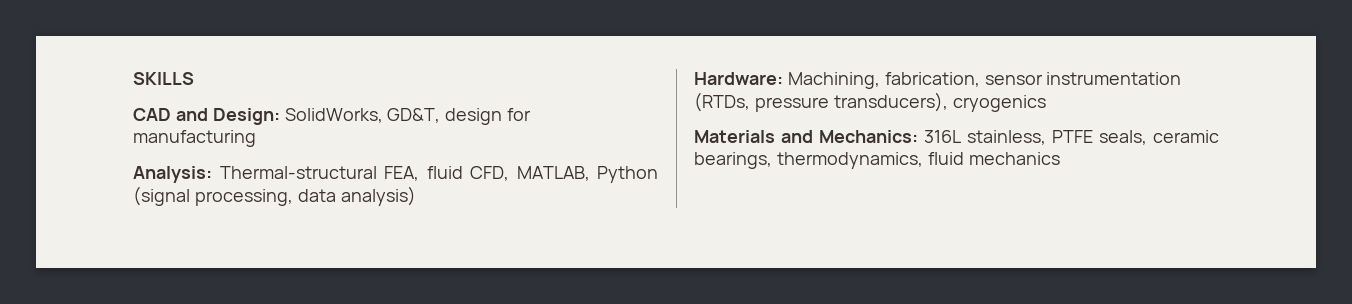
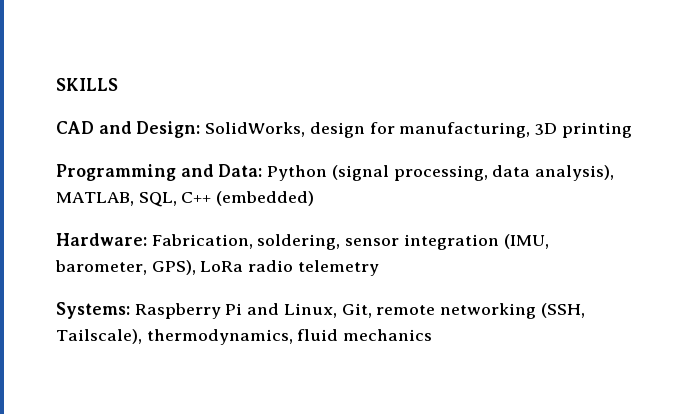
[387,108,441,123] GD&T, -> (306, 129) none
[133,130,256,147] [133,166,658,183] [133,186,416,206] [694,72,1182,89] [694,92,1046,112] [694,130,1219,145] [694,152,772,169] manufacturing // Analysis: Thermal-structural FEA, fluid CFD, MATLAB, Python (signal processing, data analysis) // Hardware: Machining, fabrication, sensor instrumentation (RTDs, pressure transducers), cryogenics // Materials and Mechanics: 316L stainless, PTFE seals, ceramic bearings, -> [399,122,632,138] [56,164,615,181] [56,191,315,207] [56,233,549,250] [55,260,379,276] [56,302,585,319] [56,329,142,344] manufacturing, 3D printing // Programming and Data: Python (signal processing, data analysis), MATLAB, SQL, C++ (embedded) // Hardware: Fabrication, soldering, sensor integration (IMU, barometer, GPS), LoRa radio telemetry // Systems: Raspberry Pi and Linux, Git, remote networking (SSH, Tailscale),

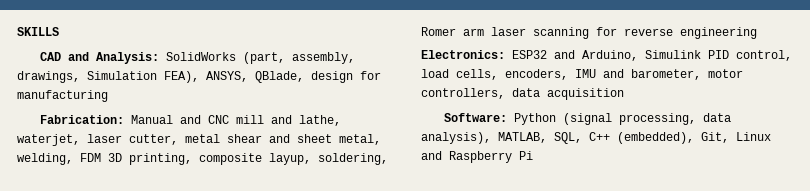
[136,121,632,138] [56,164,263,181] Design: SolidWorks, design for manufacturing, 3D printing // Programming and Data: -> [95,52,355,64] [17,71,381,83] [17,90,108,102] [39,115,341,126] [17,134,381,146] [17,153,388,165] [421,27,757,39] [421,50,792,61] [421,69,743,80] [421,88,624,100] [443,113,507,122] Analysis: SolidWorks (part, assembly, drawings, Simulation FEA), ANSYS, QBlade, design for manufacturing // Fabrication: Manual and CNC mill and lathe, waterjet, laser cutter, metal shear and sheet metal, welding, FDM 3D printing, composite layup, soldering, Romer arm laser scanning for reverse engineering // Electronics: ESP32 and Arduino, Simulink PID control, load cells, encoders, IMU and barometer, motor controllers, data acquisition // Software:
[216,191,315,206] [56,233,549,250] [55,260,379,276] [56,302,585,319] [56,329,433,345] (embedded) // Hardware: Fabrication, soldering, sensor integration (IMU, barometer, GPS), LoRa radio telemetry // Systems: Raspberry Pi and Linux, Git, remote networking (SSH, Tailscale), thermodynamics, fluid mechanics -> [617,132,771,144] [421,151,533,163] (embedded), Git, Linux and Raspberry Pi

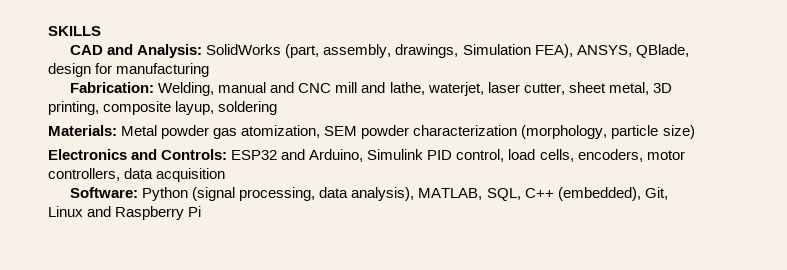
[130,115,173,124] Manual -> [158,82,267,96] Welding, manual
[185,134,381,145] [17,153,388,165] [421,27,757,39] [421,50,505,59] metal shear and sheet metal, welding, FDM 3D printing, composite layup, soldering, Romer arm laser scanning for reverse engineering // Electronics: -> [568,82,672,95] [48,101,278,115] [48,125,695,139] [48,149,228,160] sheet metal, 3D printing, composite layup, soldering // Materials: Metal powder gas atomization, SEM powder characterization (morphology, particle size) // Electronics and Controls:
[575,69,701,80] IMU and barometer, -> (643, 155) none

